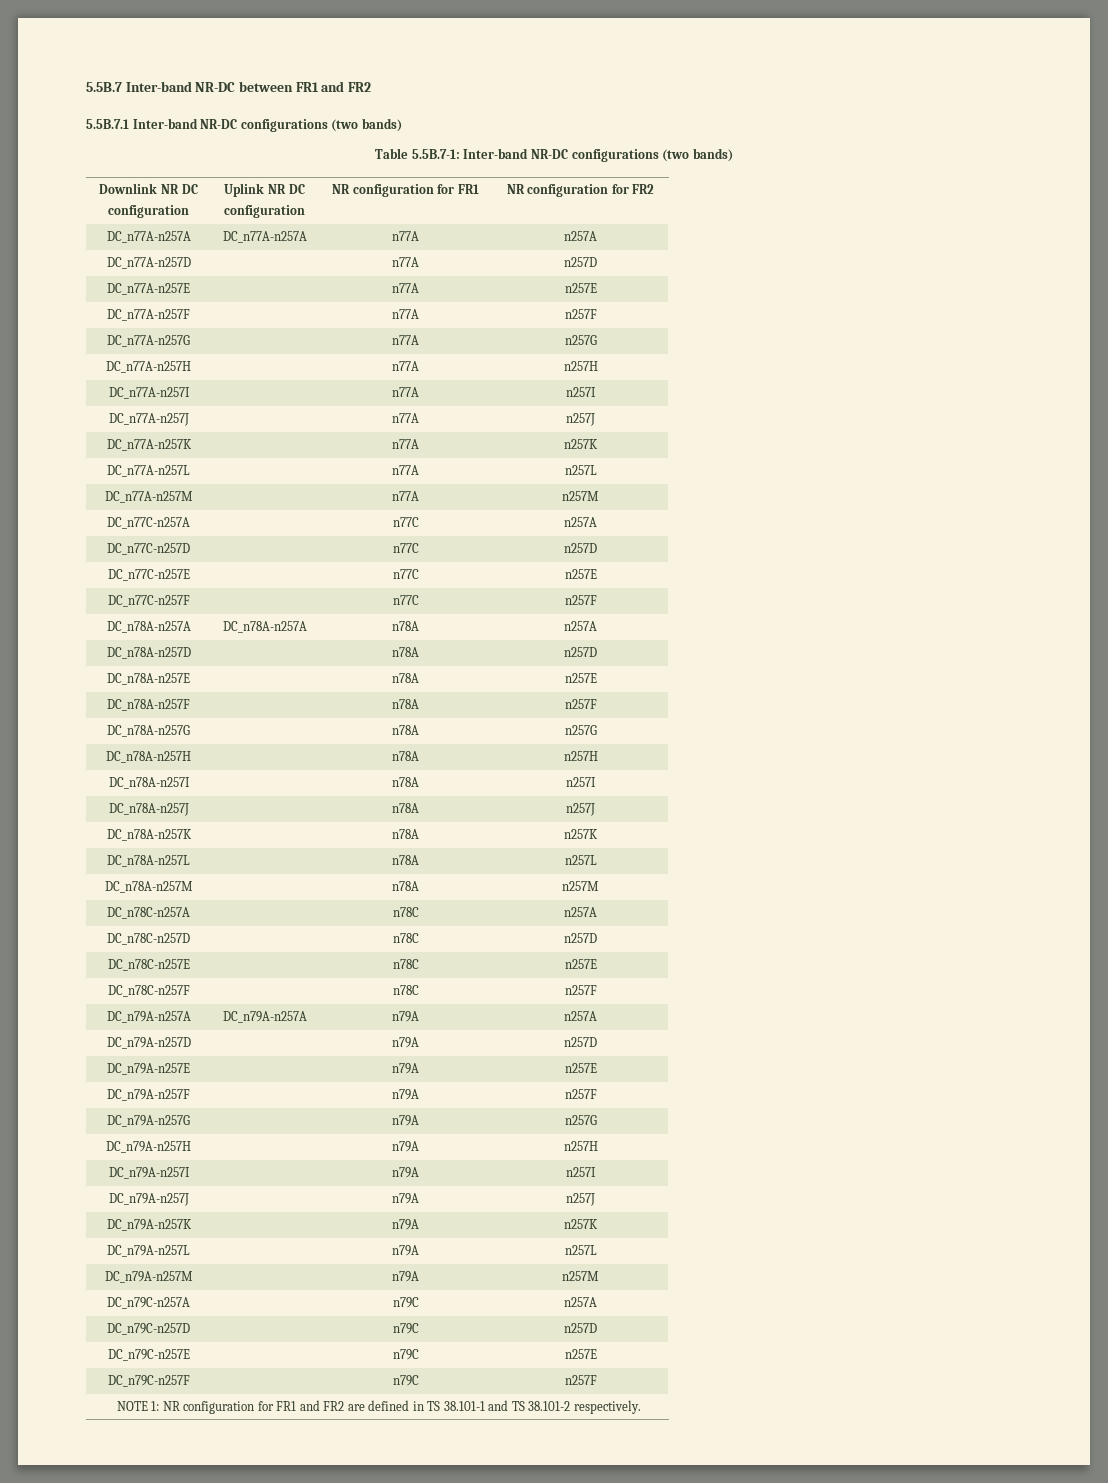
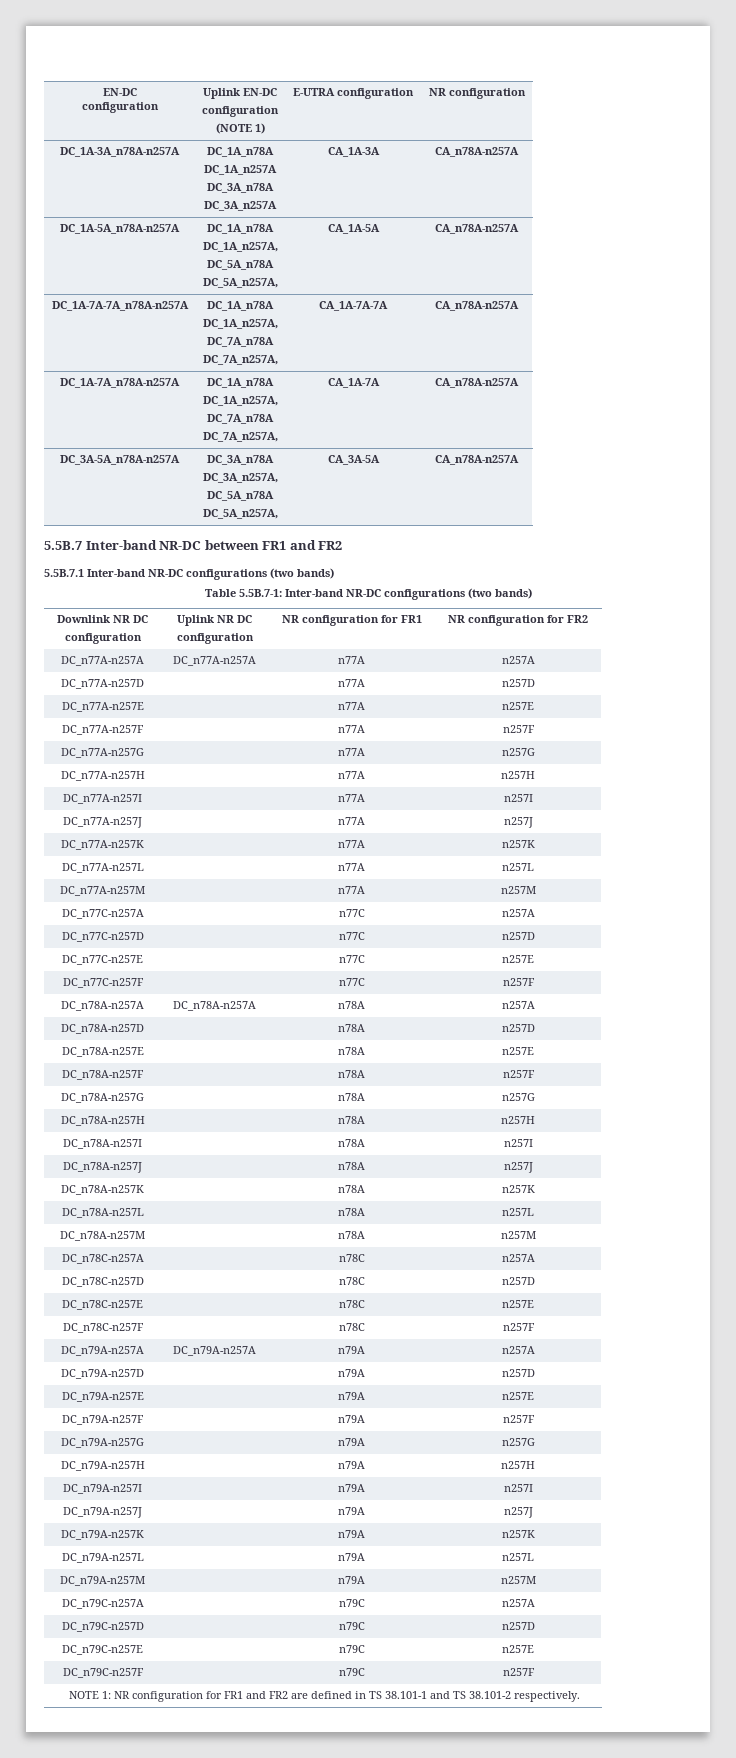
(86, 87) none -> [102,88,137,96] [81,102,159,113] [203,88,277,99] [202,106,279,117] [215,123,265,134] [293,88,414,99] [428,88,526,99] [60,147,180,157] [207,147,274,157] [204,165,277,175] [207,183,274,193] [204,201,277,211] [327,147,380,157] [435,147,519,157] [60,224,180,234] [207,224,274,234] [202,242,278,252] [207,260,274,270] [202,278,278,288] [327,224,380,234] [435,224,519,234] [51,301,189,311] [207,301,274,311] [202,319,278,329] [207,337,274,347] [202,355,278,365] [319,301,388,311] [435,301,519,311] [60,378,180,388] [207,378,274,388] [202,396,278,406] [207,414,274,424] [202,432,278,442] [327,378,380,388] [435,378,519,388] [60,455,180,465] [207,455,274,465] [202,473,278,483] [207,491,274,501] [202,509,278,519] [327,455,380,465] [435,455,519,465] EN-DC // configuration | Uplink EN-DC // configuration // (NOTE 1) | E-UTRA configuration | NR configuration // DC_1A-3A_n78A-n257A | DC_1A_n78A // DC_1A_n257A // DC_3A_n78A // DC_3A_n257A | CA_1A-3A | CA_n78A-n257A // DC_1A-5A_n78A-n257A | DC_1A_n78A // DC_1A_n257A, // DC_5A_n78A // DC_5A_n257A, | CA_1A-5A | CA_n78A-n257A // DC_1A-7A-7A_n78A-n257A | DC_1A_n78A // DC_1A_n257A, // DC_7A_n78A // DC_7A_n257A, | CA_1A-7A-7A | CA_n78A-n257A // DC_1A-7A_n78A-n257A | DC_1A_n78A // DC_1A_n257A, // DC_7A_n78A // DC_7A_n257A, | CA_1A-7A | CA_n78A-n257A // DC_3A-5A_n78A-n257A | DC_3A_n78A // DC_3A_n257A, // DC_5A_n78A // DC_5A_n257A, | CA_3A-5A | CA_n78A-n257A //

